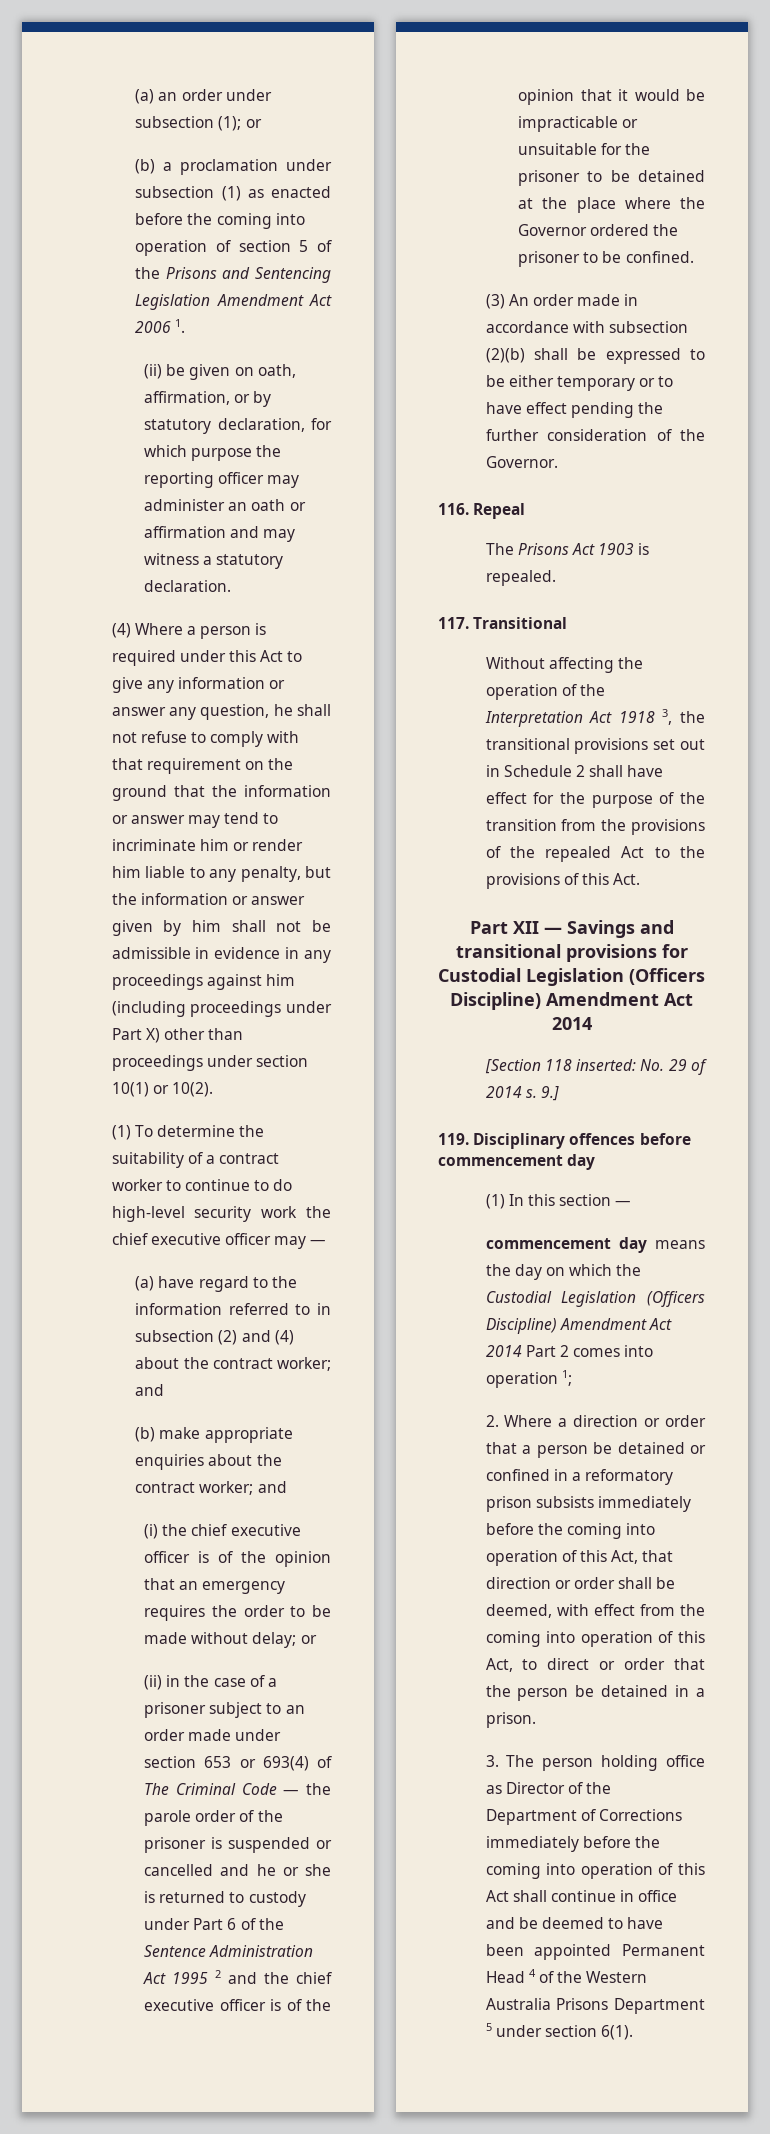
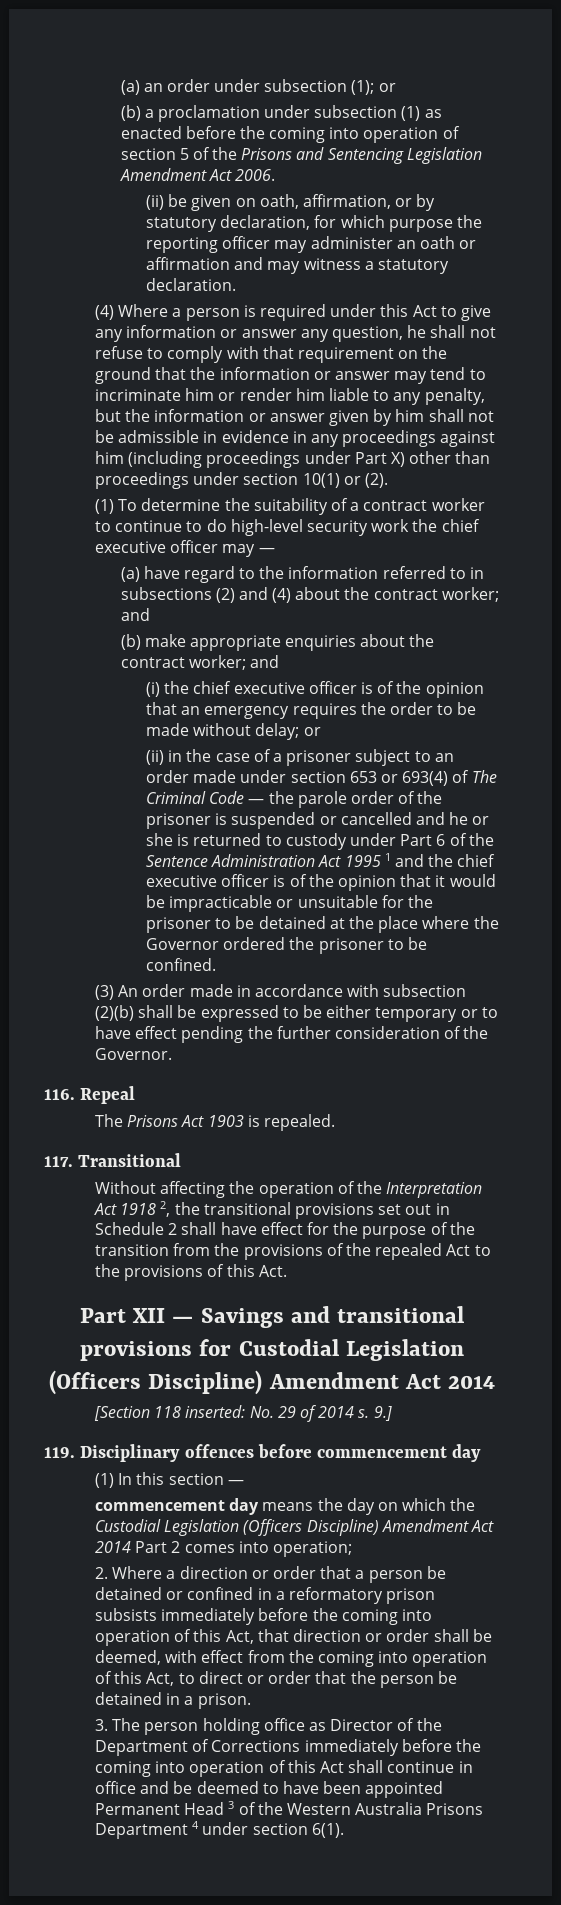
[135,319,186,333] 2006 1. -> [234,169,275,181] 2006.
[171,1082,213,1097] 10(2). -> [364,473,388,488] (2).
[135,1330,215,1342] subsection -> [120,587,212,600] subsections
[215,1970,222,1978] 2 -> [384,853,391,861] 1
[662,709,673,725] 3, -> [160,1201,171,1217] 2,
[485,1370,572,1388] operation 1; -> [272,1541,352,1557] operation;
[528,1969,536,1977] 4 -> [228,1801,235,1809] 3
[485,2023,492,2031] 5 -> [192,1821,200,1829] 4

